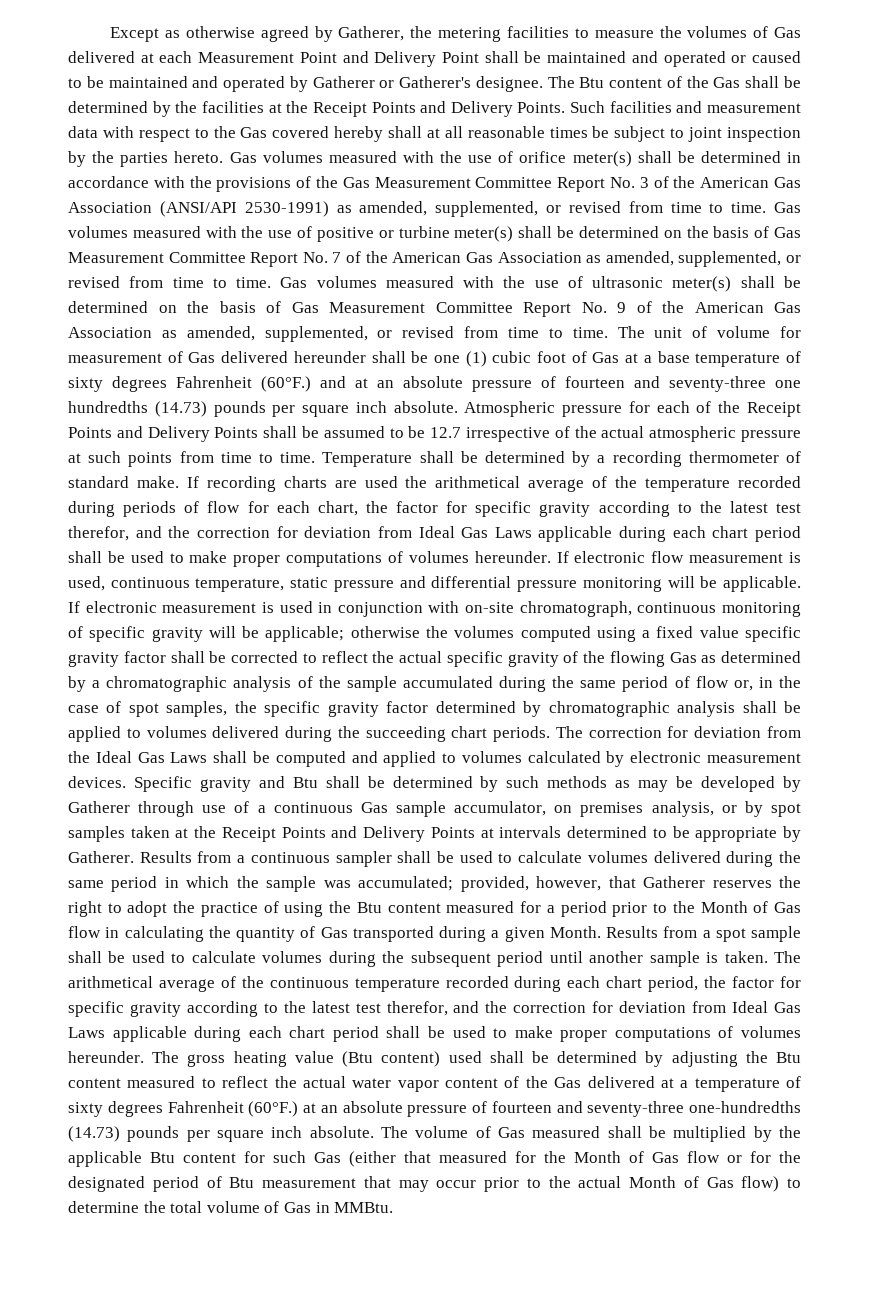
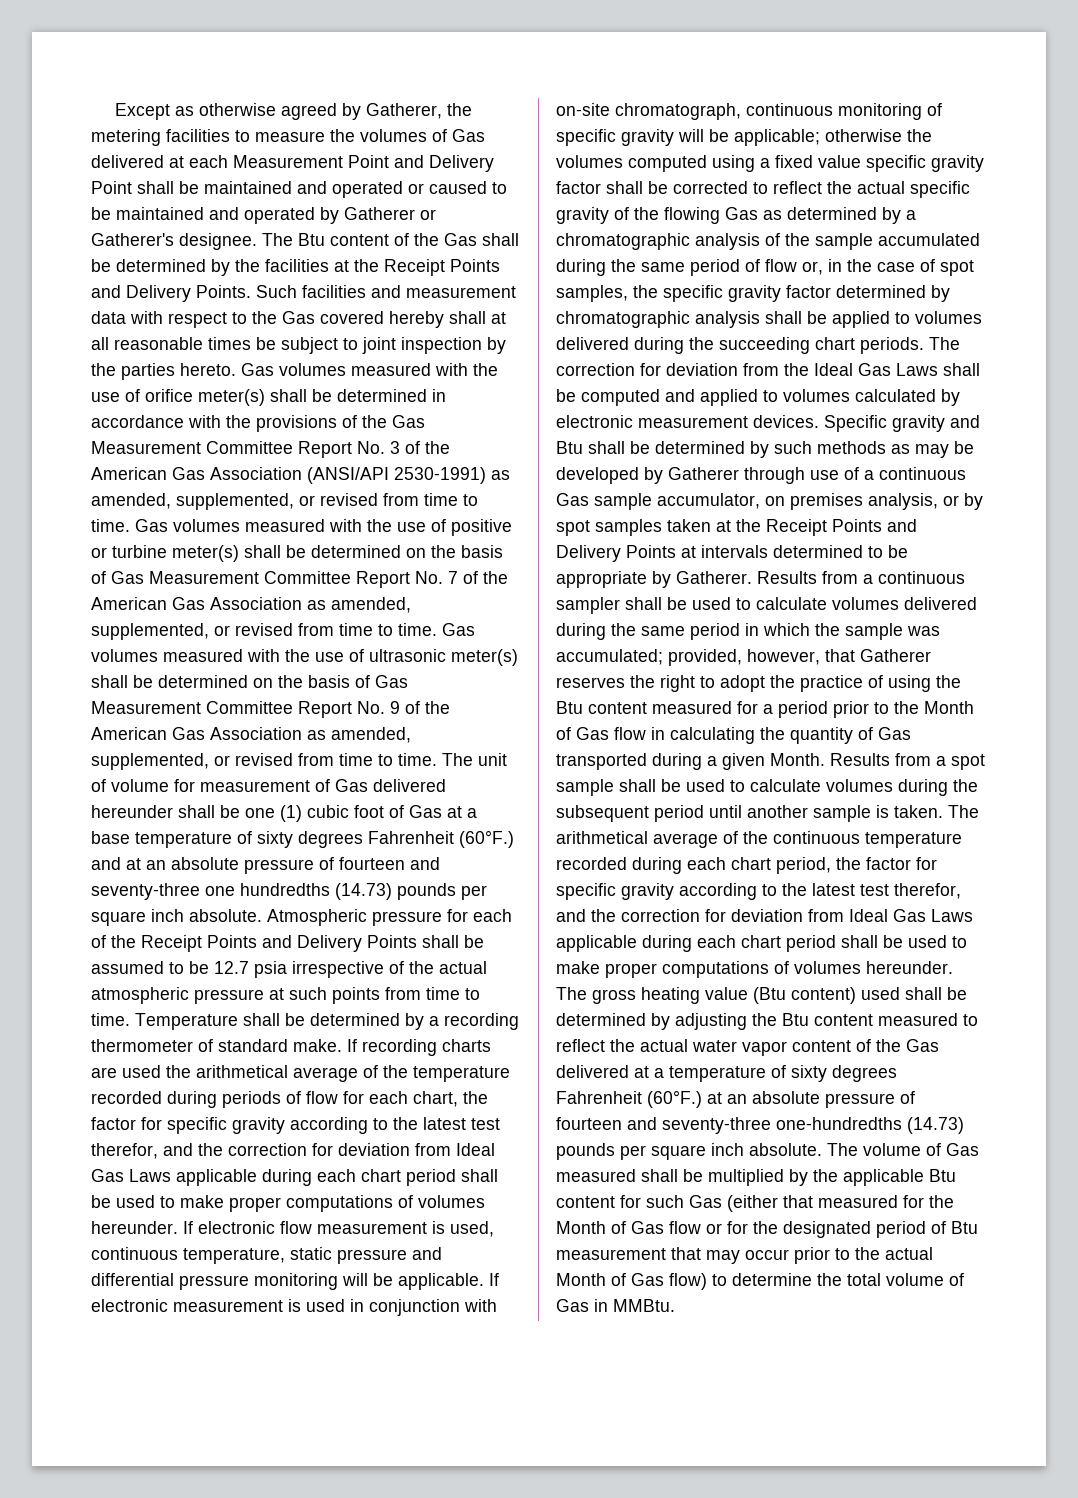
(462, 432) none -> [254,961,287,978] psia

